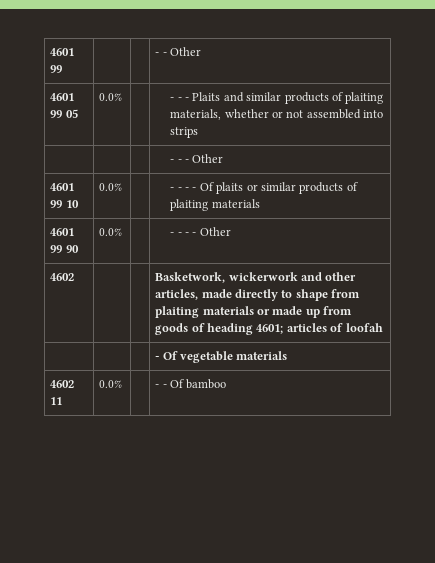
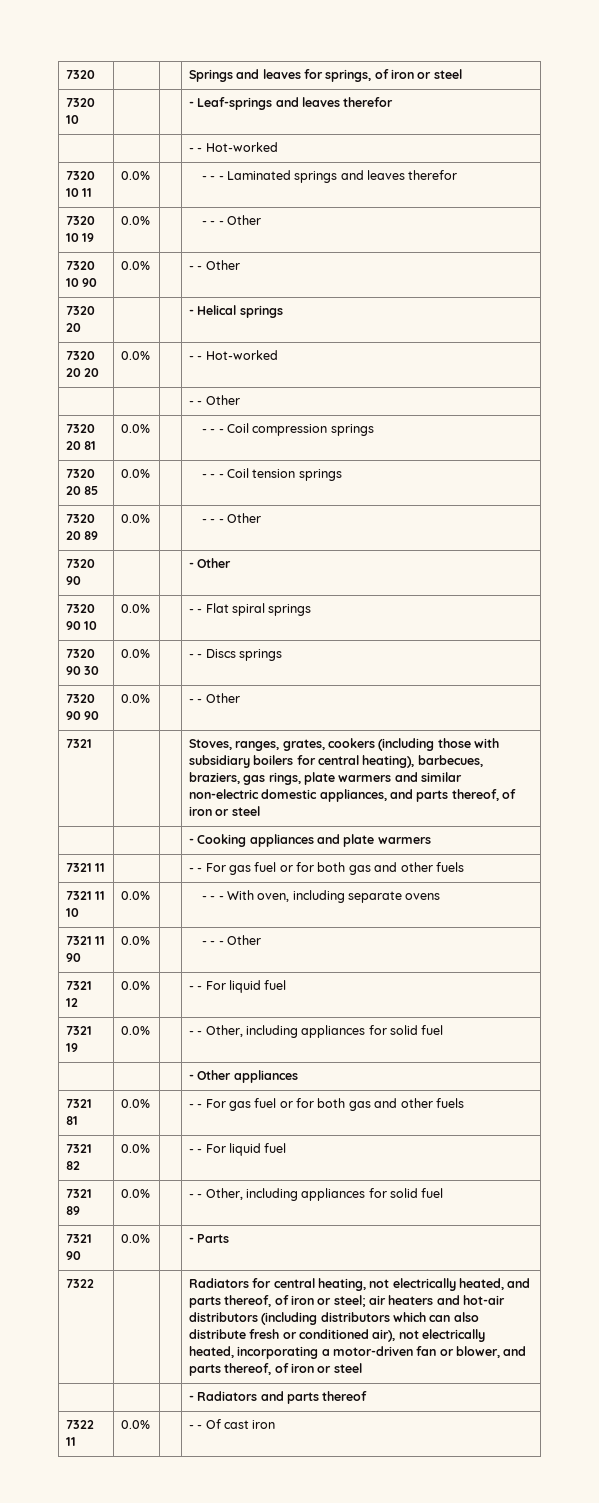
[50,48,75,56] [50,65,63,73] [155,47,202,56] [50,93,75,101] [50,109,78,118] [99,93,123,101] [170,92,384,104] [170,109,384,120] [170,127,199,138] [170,154,224,163] [50,183,75,191] [50,200,63,208] 4601 99 | | | - - Other // 4601 99 05 | 0.0% | | - - - Plaits and similar products of plaiting materials, whether or not assembled into strips // | | | - - - Other // 4601 99 -> [65,70,95,79] [188,69,462,82] [65,98,95,107] [65,115,79,124] [188,97,394,110] [188,142,278,152] [65,171,95,180] [65,188,93,197] [120,171,150,180] [201,170,458,183] [65,216,95,225] [65,233,95,242] [120,216,150,225] [201,215,261,225] [65,261,95,270] [65,278,98,287] [120,261,150,270] [188,260,240,270] [65,306,95,315] [65,323,81,332] [188,305,283,318] [65,351,95,360] [65,368,100,377] [120,351,150,360] [188,350,278,360] [188,395,240,405] [65,424,95,433] [65,441,97,450] [120,424,150,433] [201,423,374,436] [65,469,95,478] [65,486,99,495] [120,469,150,478] [201,468,342,481] [65,514,95,523] [65,531,99,540] [120,514,150,523] [201,513,261,523] [65,559,95,568] [65,576,81,585] [188,558,232,568] [65,604,95,613] [65,621,98,630] [120,604,150,613] [188,603,312,616] [65,649,95,658] [65,666,100,675] [120,649,150,658] [188,649,282,661] [65,694,95,703] [65,711,100,720] [120,694,150,703] [188,693,240,703] [65,739,92,748] [188,738,500,751] [188,755,483,768] [188,772,463,785] [188,789,517,802] [188,806,260,816] [188,834,431,847] [65,863,106,872] [188,862,464,875] [65,891,106,900] 7320 | | | Springs and leaves for springs, of iron or steel // 7320 10 | | | - Leaf-springs and leaves therefor // | | | - - Hot-worked // 7320 10 11 | 0.0% | | - - - Laminated springs and leaves therefor // 7320 10 19 | 0.0% | | - - - Other // 7320 10 90 | 0.0% | | - - Other // 7320 20 | | | - Helical springs // 7320 20 20 | 0.0% | | - - Hot-worked // | | | - - Other // 7320 20 81 | 0.0% | | - - - Coil compression springs // 7320 20 85 | 0.0% | | - - - Coil tension springs // 7320 20 89 | 0.0% | | - - - Other // 7320 90 | | | - Other // 7320 90 10 | 0.0% | | - - Flat spiral springs // 7320 90 30 | 0.0% | | - - Discs springs // 7320 90 90 | 0.0% | | - - Other // 7321 | | | Stoves, ranges, grates, cookers (including those with subsidiary boilers for central heating), barbecues, braziers, gas rings, plate warmers and similar non-electric domestic appliances, and parts thereof, of iron or steel // | | | - Cooking appliances and plate warmers // 7321 11 | | | - - For gas fuel or for both gas and other fuels // 7321 11
[192,182,358,194] [170,199,260,211] [50,228,75,236] [50,245,63,253] - Of plaits or similar products of plaiting materials // 4601 99 -> [226,890,441,903] [65,936,106,945] With oven, including separate ovens // 7321 11
[192,227,231,236] [50,273,75,281] [155,272,357,283] [155,289,361,301] [155,306,353,318] [155,323,383,335] [155,351,288,363] [50,380,75,388] - Other // 4602 | | | Basketwork, wickerwork and other articles, made directly to shape from plaiting materials or made up from goods of heading 4601; articles of loofah // | | | - Of vegetable materials // 4602 -> [226,935,261,945] [65,981,92,990] [65,998,78,1007] [120,981,150,990] [188,980,287,993] [65,1026,92,1035] [65,1043,78,1052] [120,1026,150,1035] [188,1025,444,1038] [188,1070,298,1083] [65,1099,92,1108] [65,1116,78,1125] [120,1099,150,1108] [188,1098,464,1111] [65,1144,92,1153] [65,1161,80,1170] [120,1144,150,1153] [188,1143,287,1156] [65,1189,92,1198] [65,1206,80,1215] [120,1189,150,1198] [188,1188,444,1201] [65,1234,92,1243] [65,1251,81,1260] [120,1234,150,1243] [188,1234,230,1243] [65,1279,94,1288] [188,1278,531,1291] [188,1295,506,1308] [188,1312,479,1325] [188,1329,486,1342] [188,1346,527,1359] [188,1363,362,1376] [188,1391,368,1404] [65,1420,94,1429] Other // 7321 12 | 0.0% | | - - For liquid fuel // 7321 19 | 0.0% | | - - Other, including appliances for solid fuel // | | | - Other appliances // 7321 81 | 0.0% | | - - For gas fuel or for both gas and other fuels // 7321 82 | 0.0% | | - - For liquid fuel // 7321 89 | 0.0% | | - - Other, including appliances for solid fuel // 7321 90 | 0.0% | | - Parts // 7322 | | | Radiators for central heating, not electrically heated, and parts thereof, of iron or steel; air heaters and hot-air distributors (including distributors which can also distribute fresh or conditioned air), not electrically heated, incorporating a motor-driven fan or blower, and parts thereof, of iron or steel // | | | - Radiators and parts thereof // 7322
[186,379,227,389] bamboo -> [223,1420,276,1429] cast iron

